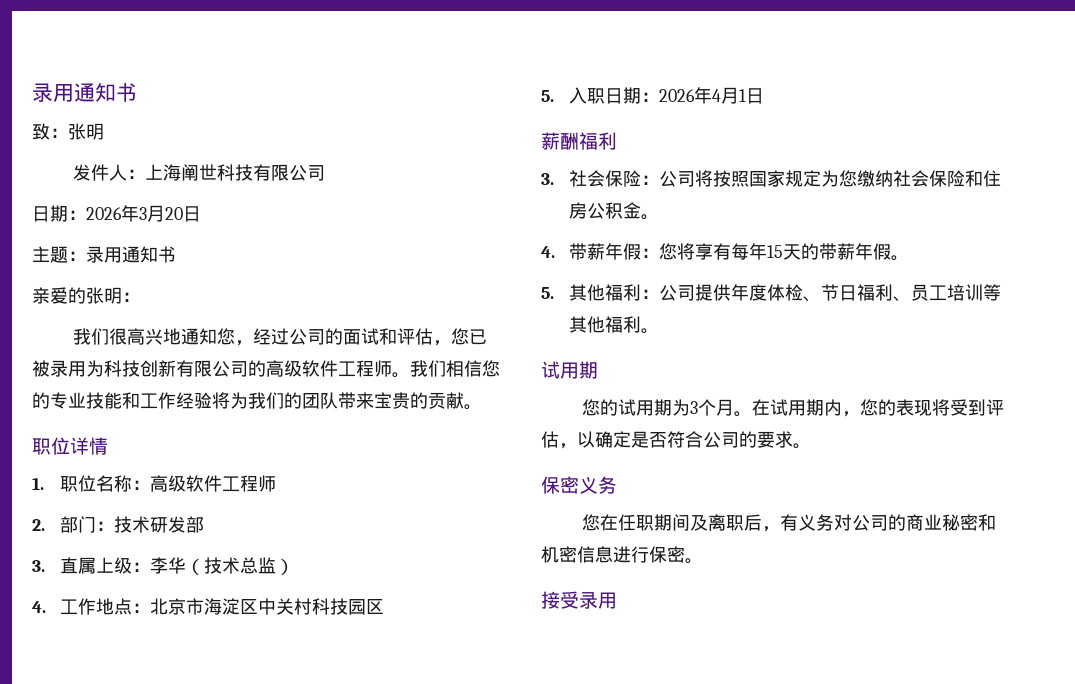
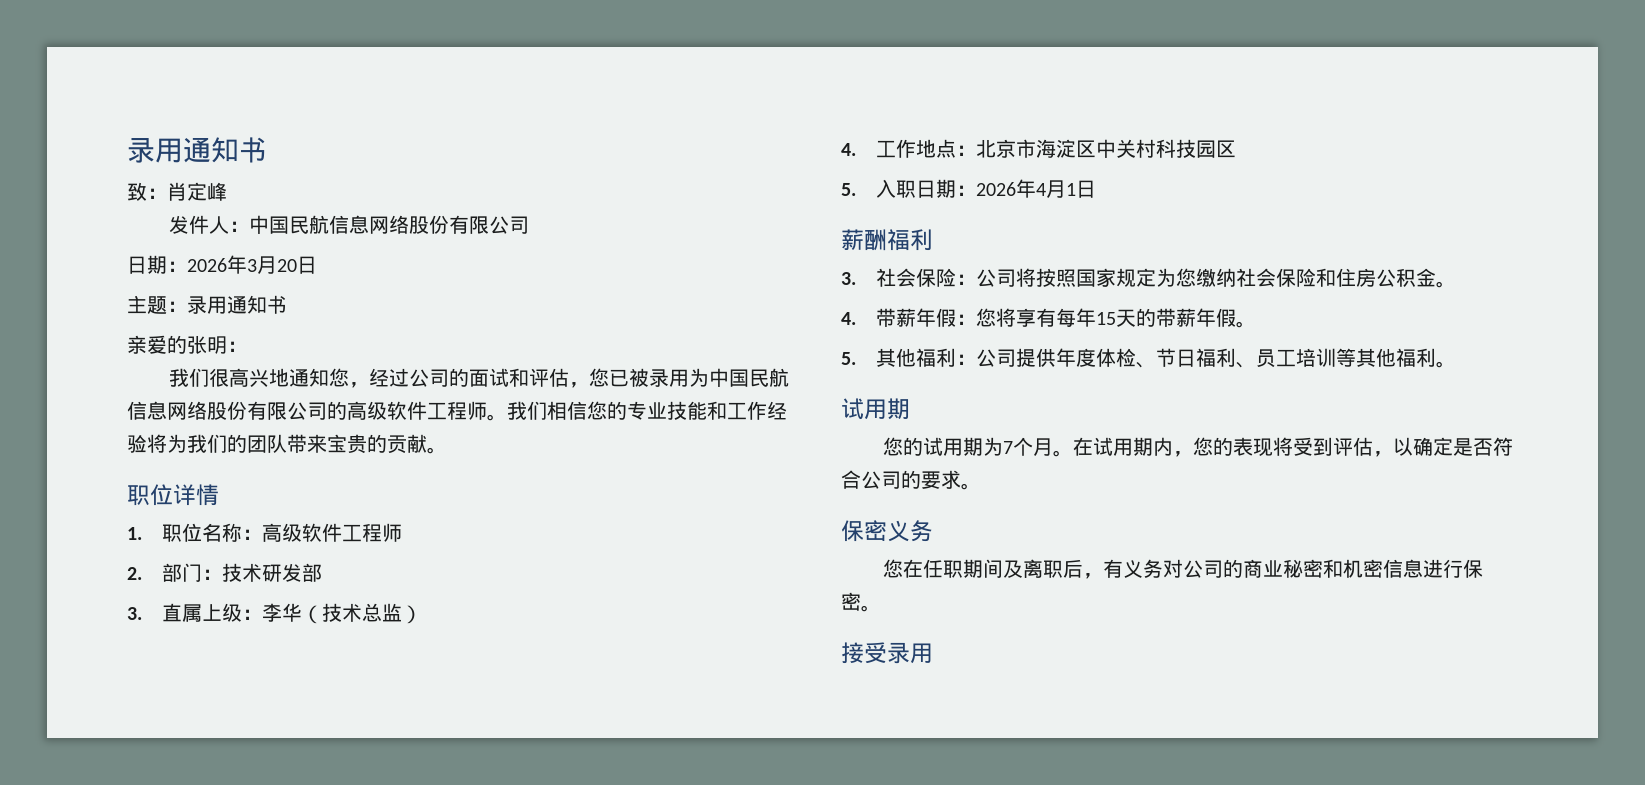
[68,123,104,140] 张明 -> [167,182,227,201] 肖定峰
[145,164,254,181] 上海阐世科技 -> [248,215,449,234] 中国民航信息网络股份
[104,360,176,377] 科技创新 -> [708,368,789,387] [127,401,247,420] 中国民航信息网络股份
[690,401,699,414] 3 -> [1002,441,1013,454] 7

